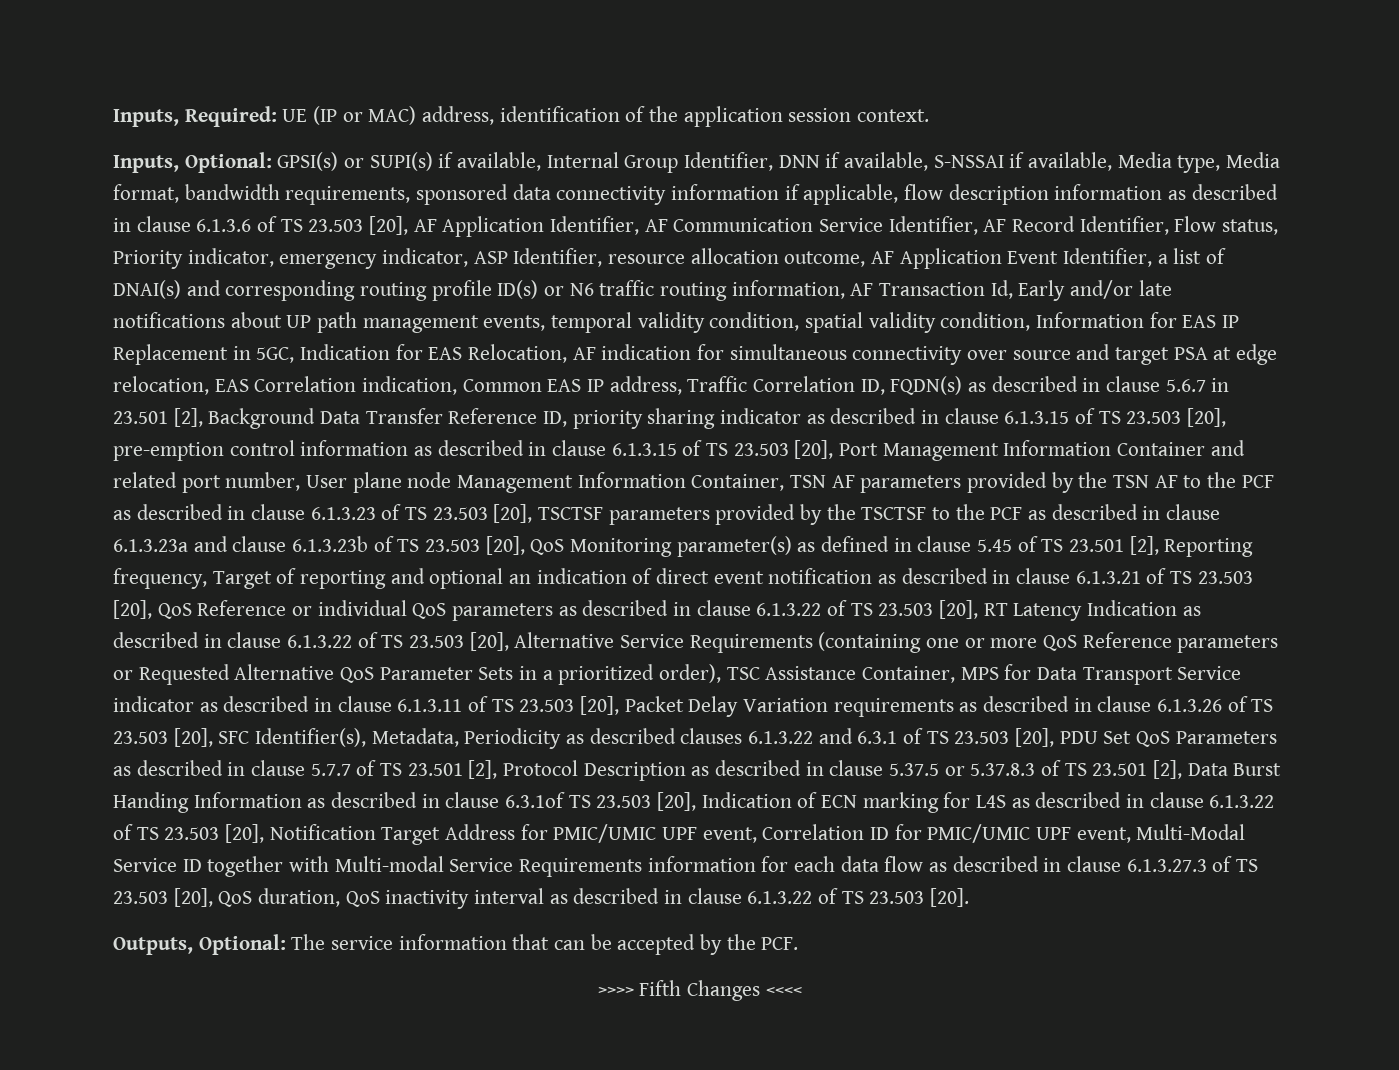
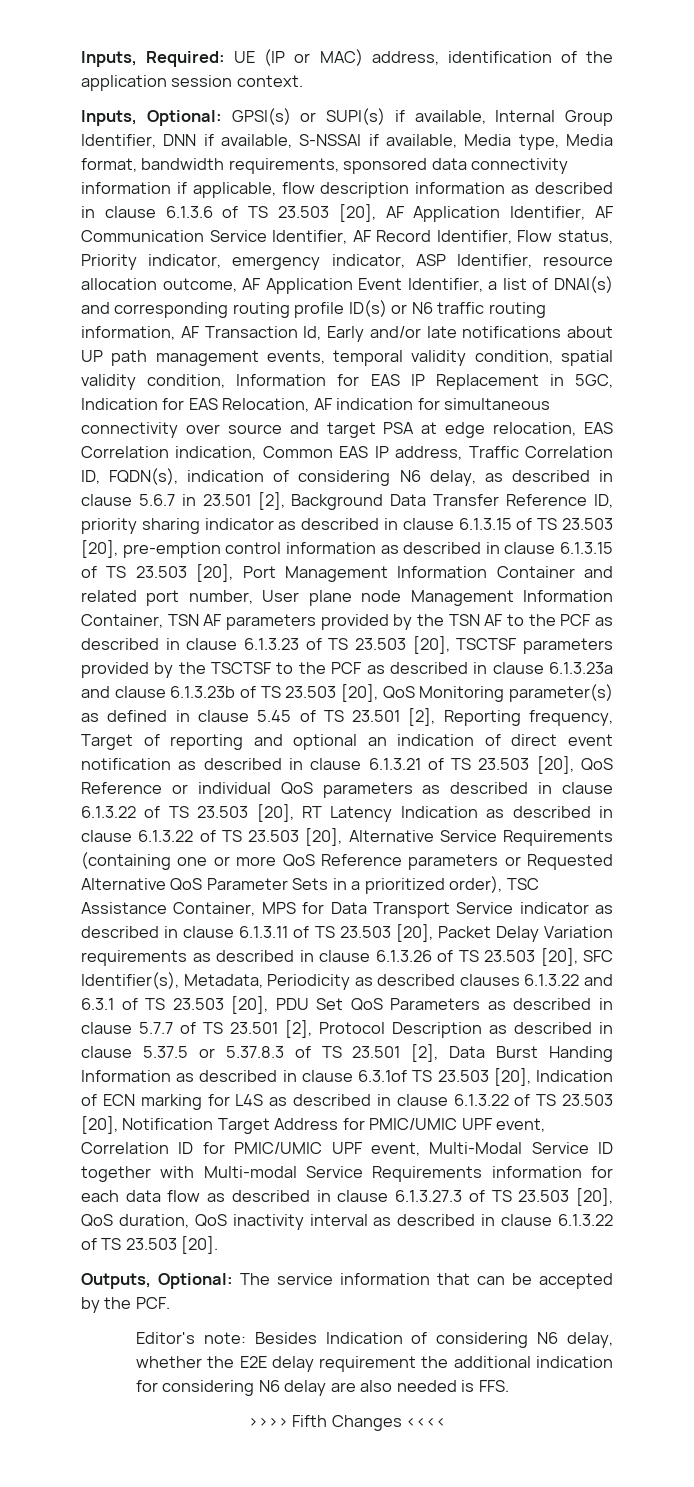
[890,376,963,395] FQDN(s) -> [109,468,476,486] FQDN(s), indication of considering N6 delay,
(799, 943) none -> [135,1332,613,1348] [135,1356,613,1372] [135,1380,509,1396] // Editor's note: Besides Indication of considering N6 delay, whether the E2E delay requirement the additional indication for considering N6 delay are also needed is FFS.

